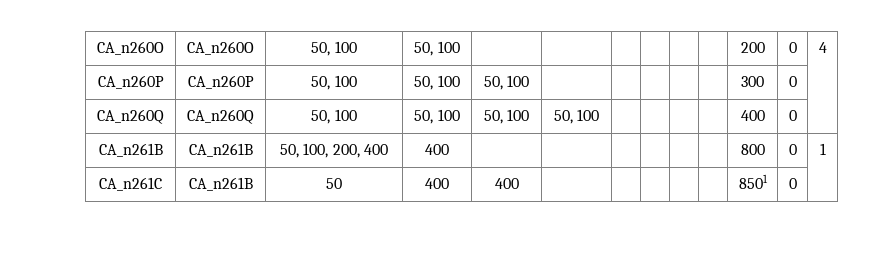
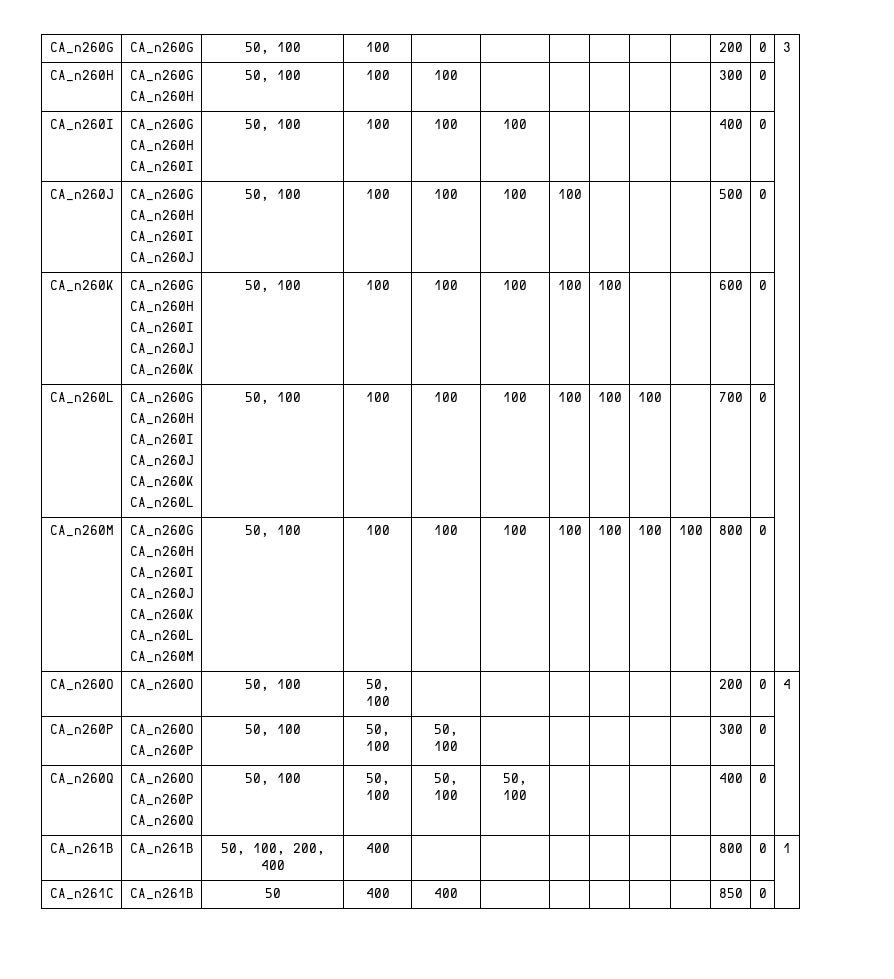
(97, 48) none -> [49,42,114,54] [129,42,194,54] [244,42,301,54] [365,42,390,52] [718,42,743,52] [758,42,767,52] [783,42,791,52] [49,70,114,82] [129,70,194,82] [129,91,194,103] [244,70,301,82] [365,70,390,80] [434,70,458,80] [718,70,743,80] [758,70,767,80] [49,119,114,131] [129,119,194,131] [129,140,194,152] [129,161,194,173] [244,119,301,131] [365,119,390,129] [434,119,458,129] [503,119,527,129] [718,119,743,129] [758,119,767,129] [49,189,114,201] [129,189,194,201] [129,210,194,222] [129,231,194,243] [129,252,194,264] [244,189,301,201] [365,189,390,199] [434,189,458,199] [503,189,527,199] [557,189,582,199] [718,189,743,199] [758,189,767,199] [49,280,114,292] [129,280,194,292] [129,301,194,313] [129,322,194,334] [129,343,194,355] [129,364,194,376] [244,280,301,292] [365,280,390,290] [434,280,458,290] [503,280,527,290] [557,280,582,290] [597,280,622,290] [718,280,743,290] [758,280,767,290] [49,392,114,404] [129,392,194,404] [129,413,194,425] [129,434,194,446] [129,455,194,467] [129,476,194,488] [129,497,194,509] [244,392,301,404] [365,392,390,402] [434,392,458,402] [503,392,527,402] [557,392,582,402] [597,392,622,402] [638,392,662,402] [718,392,743,402] [758,392,767,402] [49,525,114,537] [129,525,194,537] [129,546,194,558] [129,567,194,579] [129,588,194,600] [129,609,194,621] [129,630,194,642] [129,651,194,663] [244,525,301,537] [365,525,390,535] [434,525,458,535] [503,525,527,535] [557,525,582,535] [597,525,622,535] [638,525,662,535] [678,525,703,535] [718,525,743,535] [758,525,767,535] CA_n260G | CA_n260G | 50, 100 | 100 | | | | | | | 200 | 0 | 3 // CA_n260H | CA_n260G // CA_n260H | 50, 100 | 100 | 100 | | | | | | 300 | 0 | // CA_n260I | CA_n260G // CA_n260H // CA_n260I | 50, 100 | 100 | 100 | 100 | | | | | 400 | 0 | // CA_n260J | CA_n260G // CA_n260H // CA_n260I // CA_n260J | 50, 100 | 100 | 100 | 100 | 100 | | | | 500 | 0 | // CA_n260K | CA_n260G // CA_n260H // CA_n260I // CA_n260J // CA_n260K | 50, 100 | 100 | 100 | 100 | 100 | 100 | | | 600 | 0 | // CA_n260L | CA_n260G // CA_n260H // CA_n260I // CA_n260J // CA_n260K // CA_n260L | 50, 100 | 100 | 100 | 100 | 100 | 100 | 100 | | 700 | 0 | // CA_n260M | CA_n260G // CA_n260H // CA_n260I // CA_n260J // CA_n260K // CA_n260L // CA_n260M | 50, 100 | 100 | 100 | 100 | 100 | 100 | 100 | 100 | 800 | 0 | //
(164, 82) none -> [129,724,194,736] CA_n260O //
(164, 116) none -> [129,773,194,785] [129,794,194,806] CA_n260O // CA_n260P //
[738,174,768,189] 8501 -> [718,888,743,898] 850

